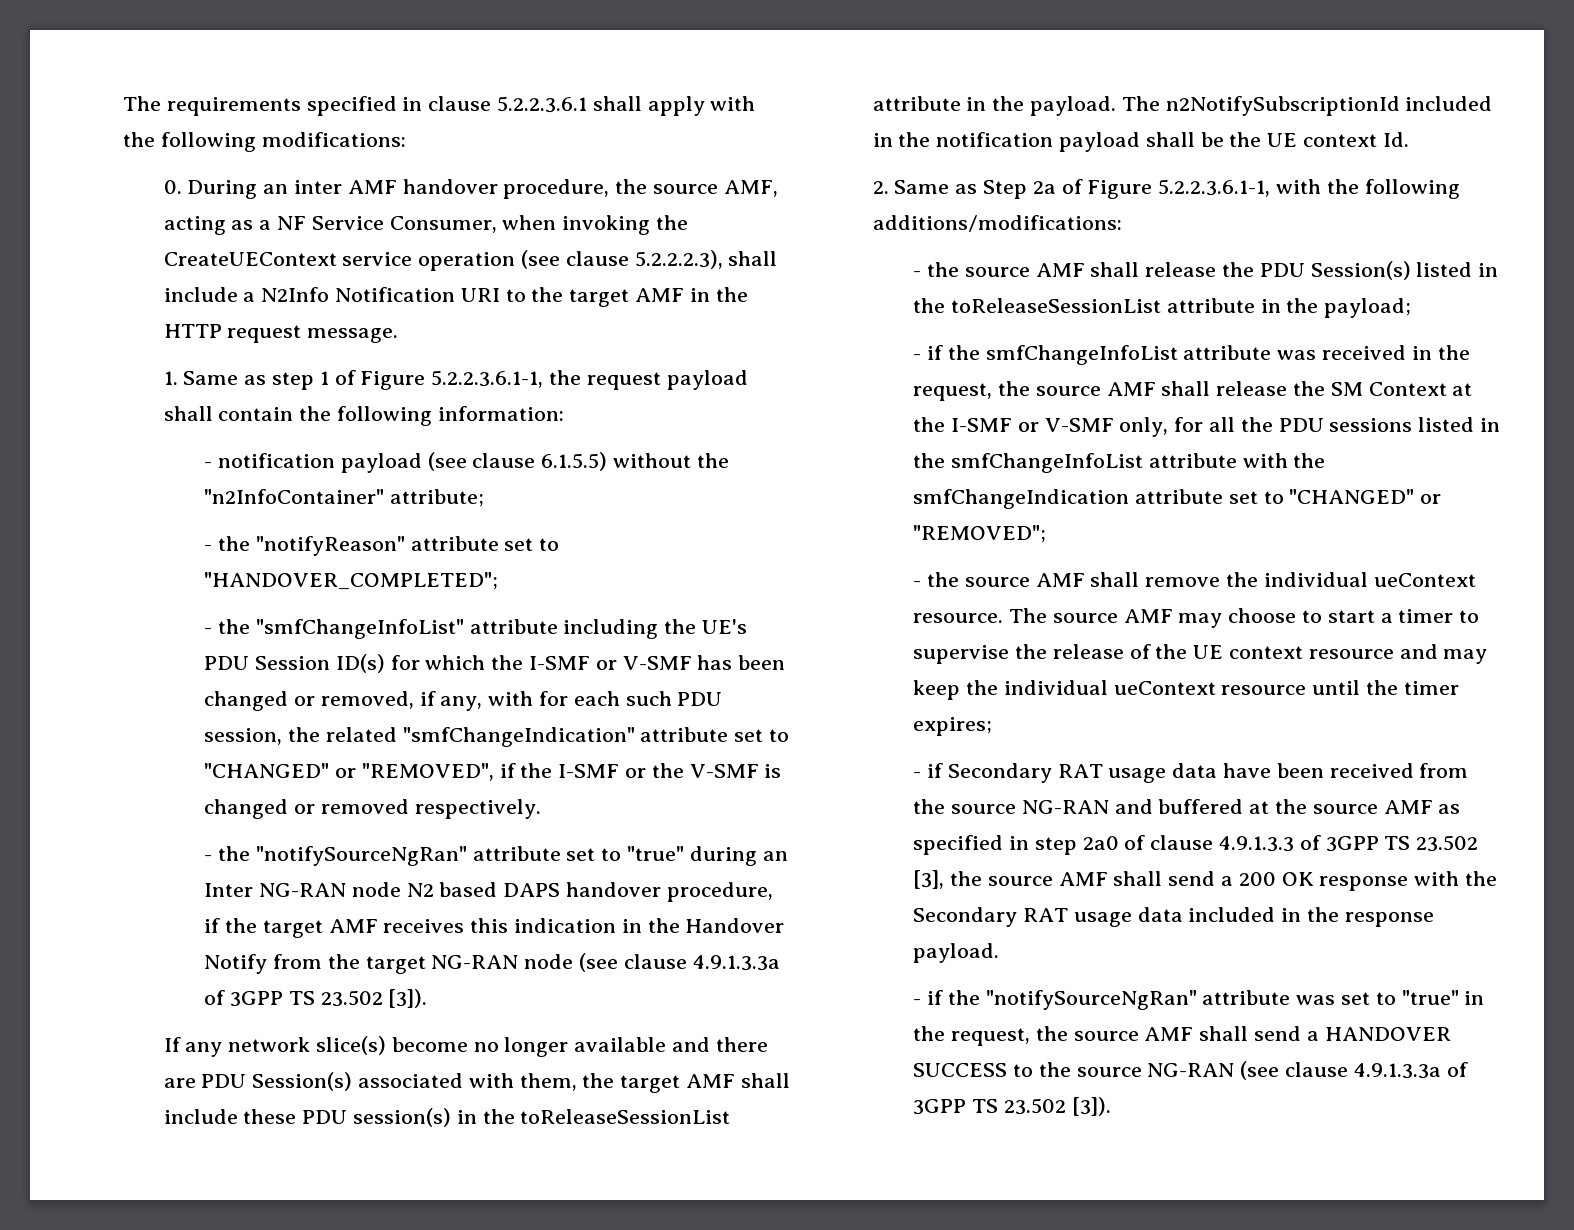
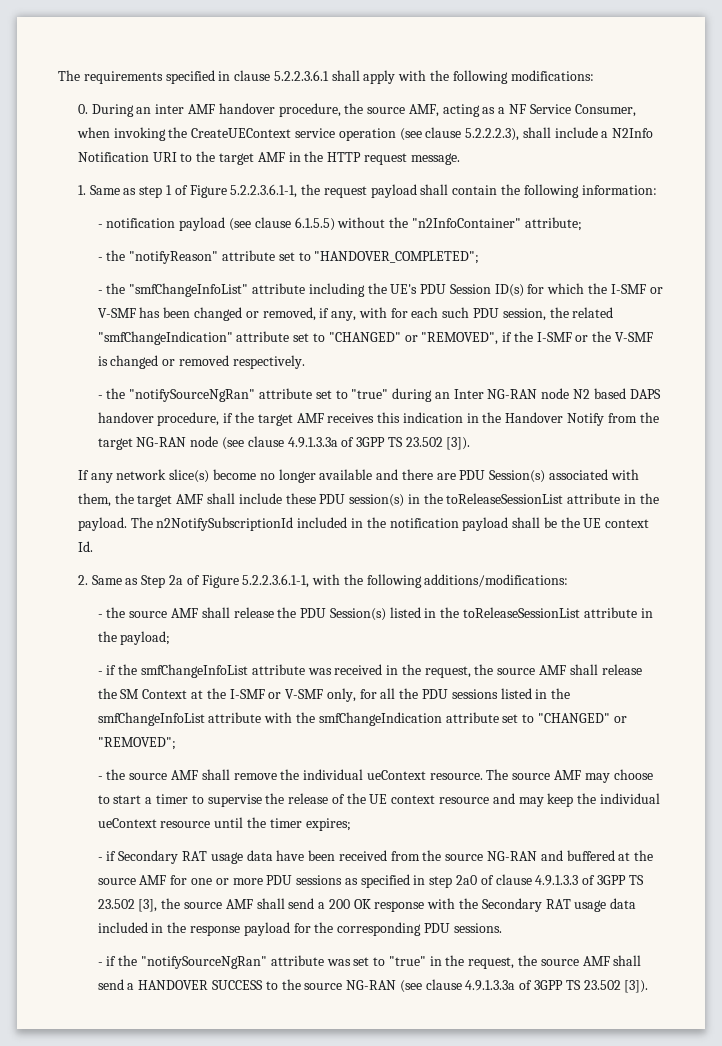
(1433, 807) none -> [170,875,343,885] for one or more PDU sessions
[913,943,1000,963] payload. -> [243,922,502,936] payload for the corresponding PDU sessions.

